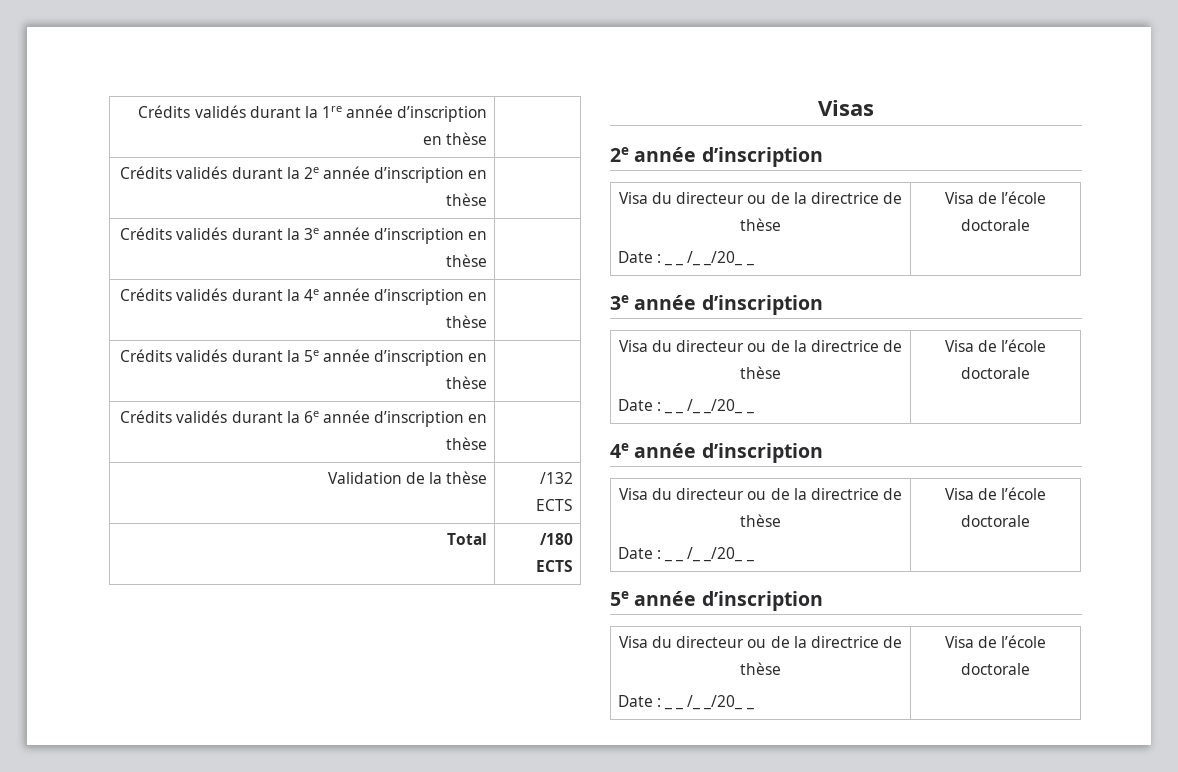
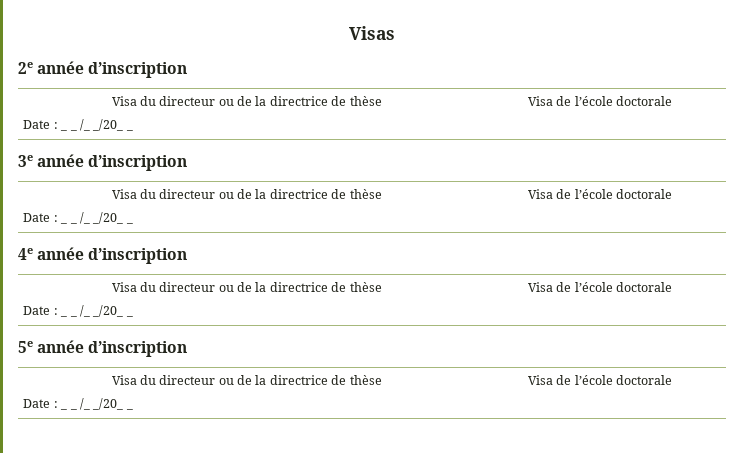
[138,105,488,122] [423,132,488,145] [120,166,488,183] [446,193,488,206] [120,227,488,244] [446,254,488,267] [120,288,488,305] [446,315,488,328] [120,349,488,366] [446,376,488,389] [120,410,488,427] [446,437,488,450] [327,471,488,484] [540,472,574,484] [536,499,574,511] [447,533,488,545] [540,533,574,545] [536,560,574,572] Crédits validés durant la 1re année d’inscription en thèse | // Crédits validés durant la 2e année d’inscription en thèse | // Crédits validés durant la 3e année d’inscription en thèse | // Crédits validés durant la 4e année d’inscription en thèse | // Crédits validés durant la 5e année d’inscription en thèse | // Crédits validés durant la 6e année d’inscription en thèse | // Validation de la thèse | /132 ECTS // Total | /180 ECTS // -> (349, 33) none

